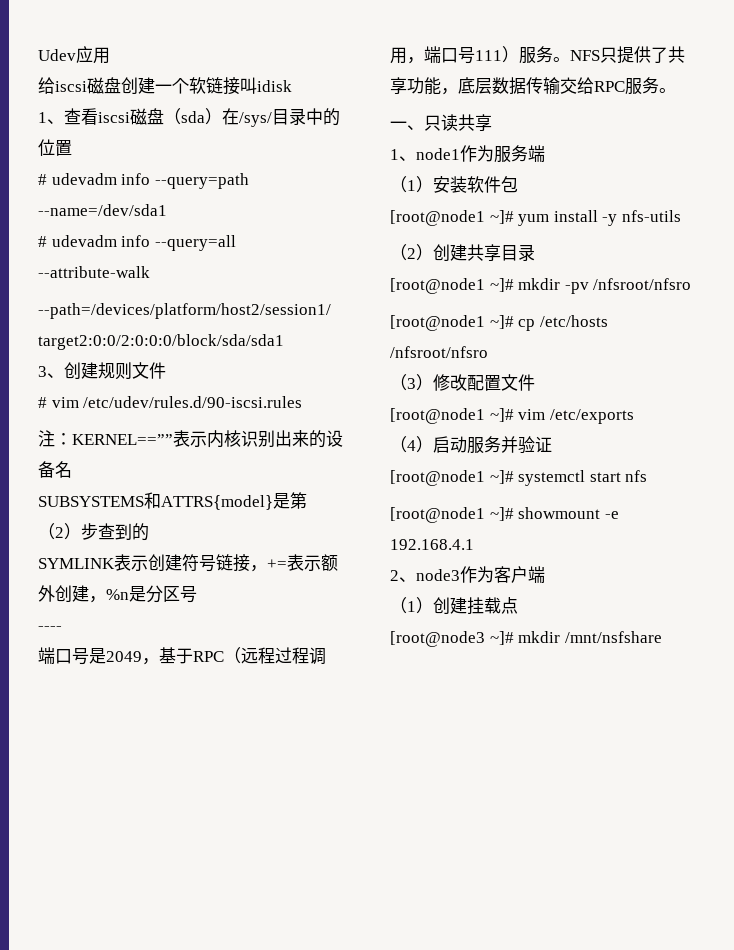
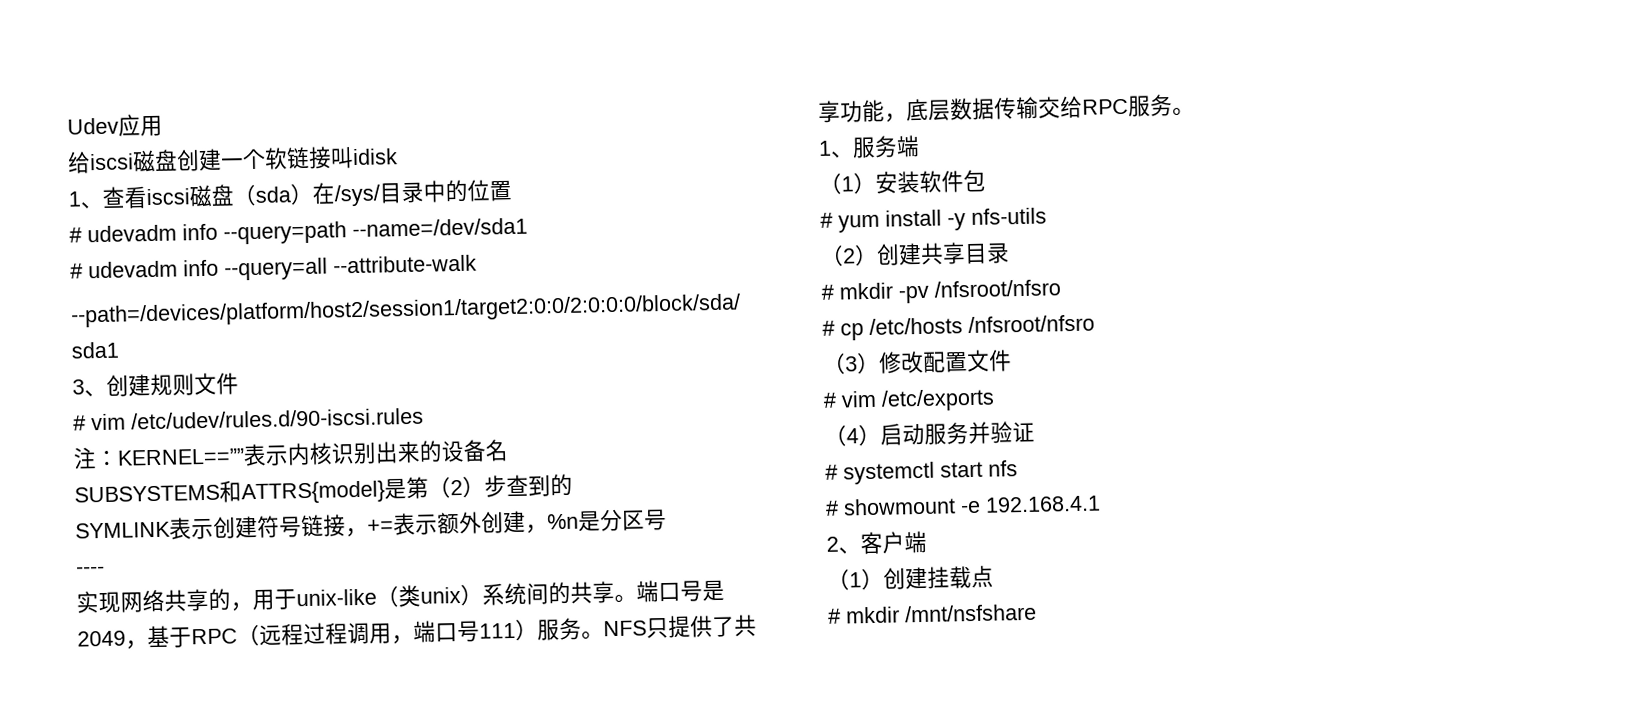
(62, 628) none -> [76,581,637,614] 实现网络共享的，用于unix-like（类unix）系统间的共享。
[390,114,492,132] [390,145,494,162] // 一、只读共享 // 1、node1作为 -> [818,140,854,158] // 1、
[390,210,514,226] [root@node1 ~]# -> [820,212,833,228] #
[390,278,514,294] [root@node1 ~]# -> [821,284,834,300] #
[390,315,514,331] [root@node1 ~]# -> [822,320,835,336] #
[390,408,514,424] [root@node1 ~]# -> [823,392,837,408] #
[390,470,514,486] [root@node1 ~]# -> [825,464,838,480] #
[390,507,514,523] [root@node1 ~]# -> [825,500,839,516] #
[416,566,494,583] node3作为 -> (861, 550) none
[390,631,514,647] [root@node3 ~]# -> [828,608,841,624] #

